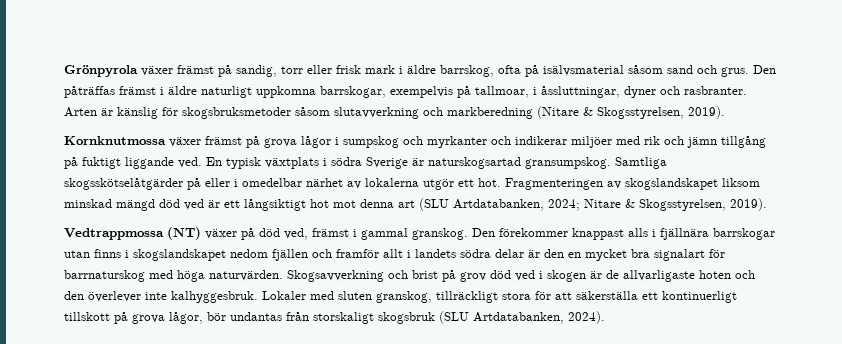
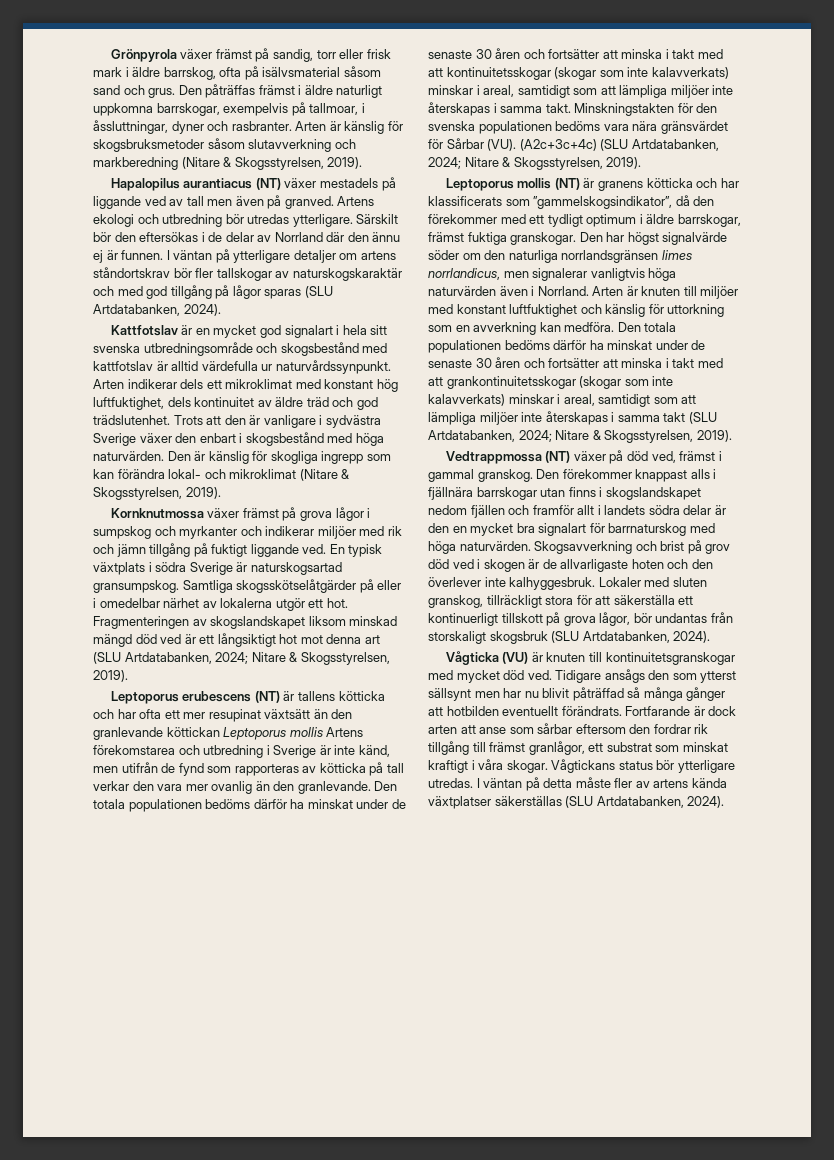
(725, 112) none -> [110,177,396,191] [93,195,375,209] [93,214,399,227] [93,232,401,242] [93,249,396,263] [93,267,402,281] [93,285,333,299] [93,304,221,316] [110,325,388,338] [93,342,388,356] [93,360,391,374] [93,379,398,392] [93,397,378,410] [93,415,381,428] [93,432,384,446] [93,451,391,464] [93,469,350,481] [93,487,221,500] // Hapalopilus aurantiacus (NT) växer mestadels på liggande ved av tall men även på granved. Artens ekologi och utbredning bör utredas ytterligare. Särskilt bör den eftersökas i de delar av Norrland där den ännu ej är funnen. I väntan på ytterligare detaljer om artens ståndortskrav bör fler tallskogar av naturskogskaraktär och med god tillgång på lågor sparas (SLU Artdatabanken, 2024). // Kattfotslav är en mycket god signalart i hela sitt svenska utbredningsområde och skogsbestånd med kattfotslav är alltid värdefulla ur naturvårdssynpunkt. Arten indikerar dels ett mikroklimat med konstant hög luftfuktighet, dels kontinuitet av äldre träd och god trädslutenhet. Trots att den är vanligare i sydvästra Sverige växer den enbart i skogsbestånd med höga naturvärden. Den är känslig för skogliga ingrepp som kan förändra lokal- och mikroklimat (Nitare & Skogsstyrelsen, 2019).
(767, 204) none -> [110,691,385,704] [93,709,353,722] [93,727,364,740] [93,745,390,758] [93,762,404,776] [93,781,398,794] [93,799,406,812] [428,48,723,59] [428,67,729,80] [428,85,734,98] [428,102,718,116] [428,121,728,134] [428,138,719,151] [428,157,642,170] [445,178,739,191] [428,195,715,209] [428,214,741,227] [428,232,728,245] [428,250,692,263] [428,268,677,281] [428,286,739,299] [428,304,725,317] [428,322,677,335] [428,340,706,353] [428,357,723,368] [428,376,674,389] [428,394,697,407] [428,411,717,425] [428,430,732,443] // Leptoporus erubescens (NT) är tallens kötticka och har ofta ett mer resupinat växtsätt än den granlevande köttickan Leptoporus mollis Artens förekomstarea och utbredning i Sverige är inte känd, men utifrån de fynd som rapporteras av kötticka på tall verkar den vara mer ovanlig än den granlevande. Den totala populationen bedöms därför ha minskat under de senaste 30 åren och fortsätter att minska i takt med att kontinuitetsskogar (skogar som inte kalavverkats) minskar i areal, samtidigt som att lämpliga miljöer inte återskapas i samma takt. Minskningstakten för den svenska populationen bedöms vara nära gränsvärdet för Sårbar (VU). (A2c+3c+4c) (SLU Artdatabanken, 2024; Nitare & Skogsstyrelsen, 2019). // Leptoporus mollis (NT) är granens kötticka och har klassificerats som ”gammelskogsindikator”, då den förekommer med ett tydligt optimum i äldre barrskogar, främst fuktiga granskogar. Den har högst signalvärde söder om den naturliga norrlandsgränsen limes norrlandicus, men signalerar vanligtvis höga naturvärden även i Norrland. Arten är knuten till miljöer med konstant luftfuktighet och känslig för uttorkning som en avverkning kan medföra. Den totala populationen bedöms därför ha minskat under de senaste 30 åren och fortsätter att minska i takt med att grankontinuitetsskogar (skogar som inte kalavverkats) minskar i areal, samtidigt som att lämpliga miljöer inte återskapas i samma takt (SLU Artdatabanken, 2024; Nitare & Skogsstyrelsen, 2019).
(605, 317) none -> [445,651,735,665] [428,669,737,683] [428,687,726,701] [428,706,737,716] [428,723,709,734] [428,741,728,755] [428,759,735,773] [428,777,727,791] [428,796,725,809] // Vågticka (VU) är knuten till kontinuitetsgranskogar med mycket död ved. Tidigare ansågs den som ytterst sällsynt men har nu blivit påträffad så många gånger att hotbilden eventuellt förändrats. Fortfarande är dock arten att anse som sårbar eftersom den fordrar rik tillgång till främst granlågor, ett substrat som minskat kraftigt i våra skogar. Vågtickans status bör ytterligare utredas. I väntan på detta måste fler av artens kända växtplatser säkerställas (SLU Artdatabanken, 2024).

